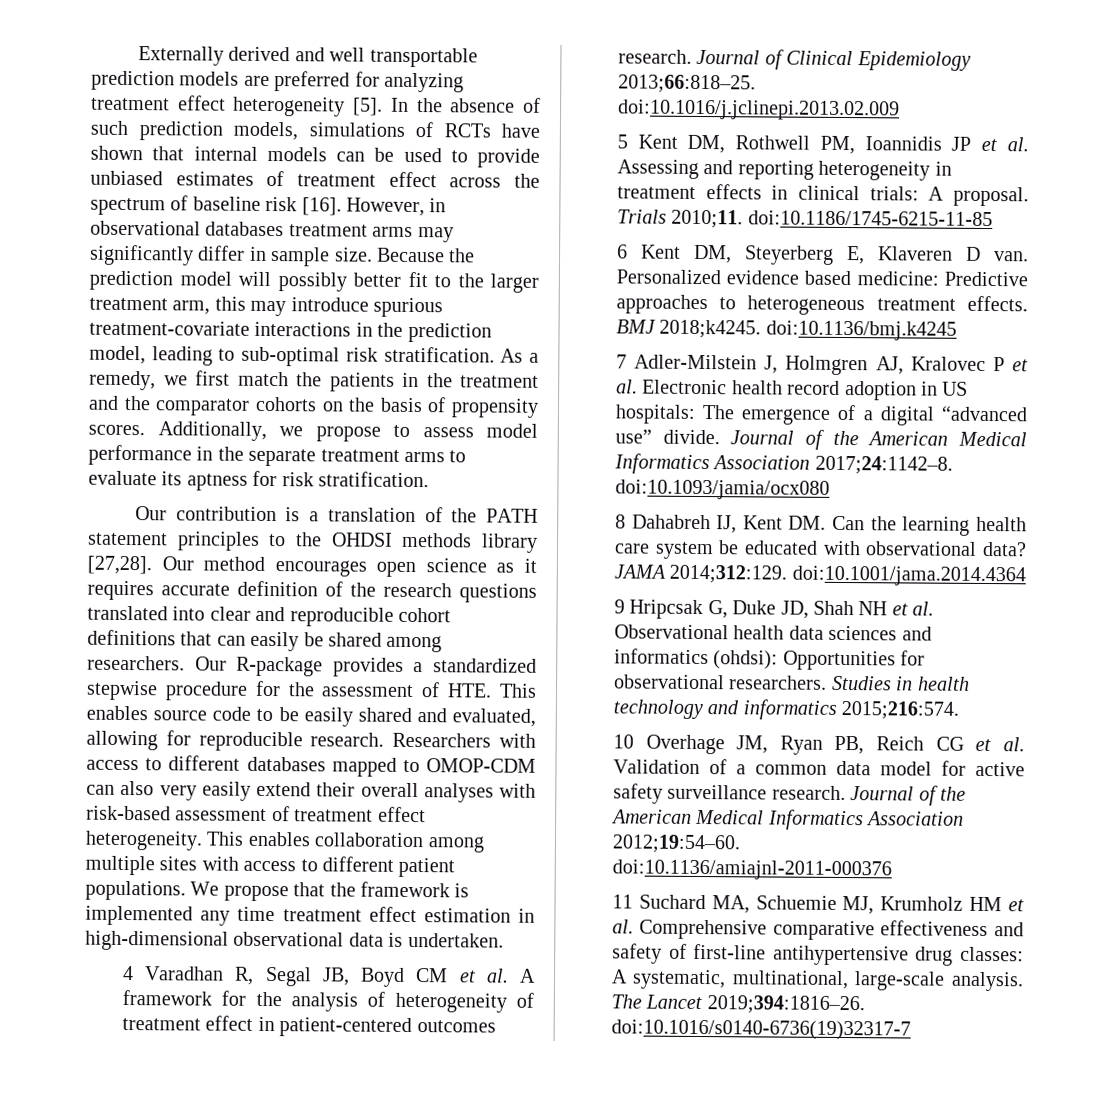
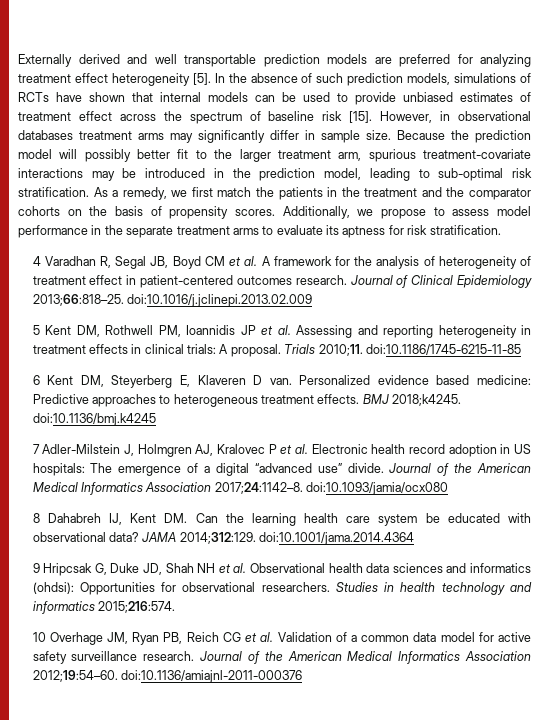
[301,197,342,216] [16]. -> [349,111,373,123] [15].
[214,296,443,318] [89,320,352,337] this may introduce spurious treatment-covariate interactions -> [368,149,531,162] [18,168,206,181] spurious treatment-covariate interactions may be introduced
[134,506,538,523] [88,531,538,553] [87,555,537,578] [87,580,537,603] [87,605,451,627] [87,629,443,653] [87,655,537,677] [86,680,537,701] [86,705,536,727] [86,730,536,752] [86,755,536,777] [86,780,536,803] [86,805,426,823] [85,830,484,853] [85,855,456,878] [85,880,470,902] [85,905,536,926] [85,930,504,951] // Our contribution is a translation of the PATH statement principles to the OHDSI methods library [27,28]. Our method encourages open science as it requires accurate definition of the research questions translated into clear and reproducible cohort definitions that can easily be shared among researchers. Our R-package provides a standardized stepwise procedure for the assessment of HTE. This enables source code to be easily shared and evaluated, allowing for reproducible research. Researchers with access to different databases mapped to OMOP-CDM can also very easily extend their overall analyses with risk-based assessment of treatment effect heterogeneity. This enables collaboration among multiple sites with access to different patient populations. We propose that the framework is implemented any time treatment effect estimation in high-dimensional observational data is undertaken. -> (501, 230) none
[611,894,1024,915] [611,919,1024,941] [611,943,1024,966] [610,969,1024,992] [610,994,865,1015] [610,1019,911,1041] // 11 Suchard MA, Schuemie MJ, Krumholz HM et al. Comprehensive comparative effectiveness and safety of first-line antihypertensive drug classes: A systematic, multinational, large-scale analysis. The Lancet 2019;394:1816–26. doi:10.1016/s0140-6736(19)32317-7 -> (302, 676) none

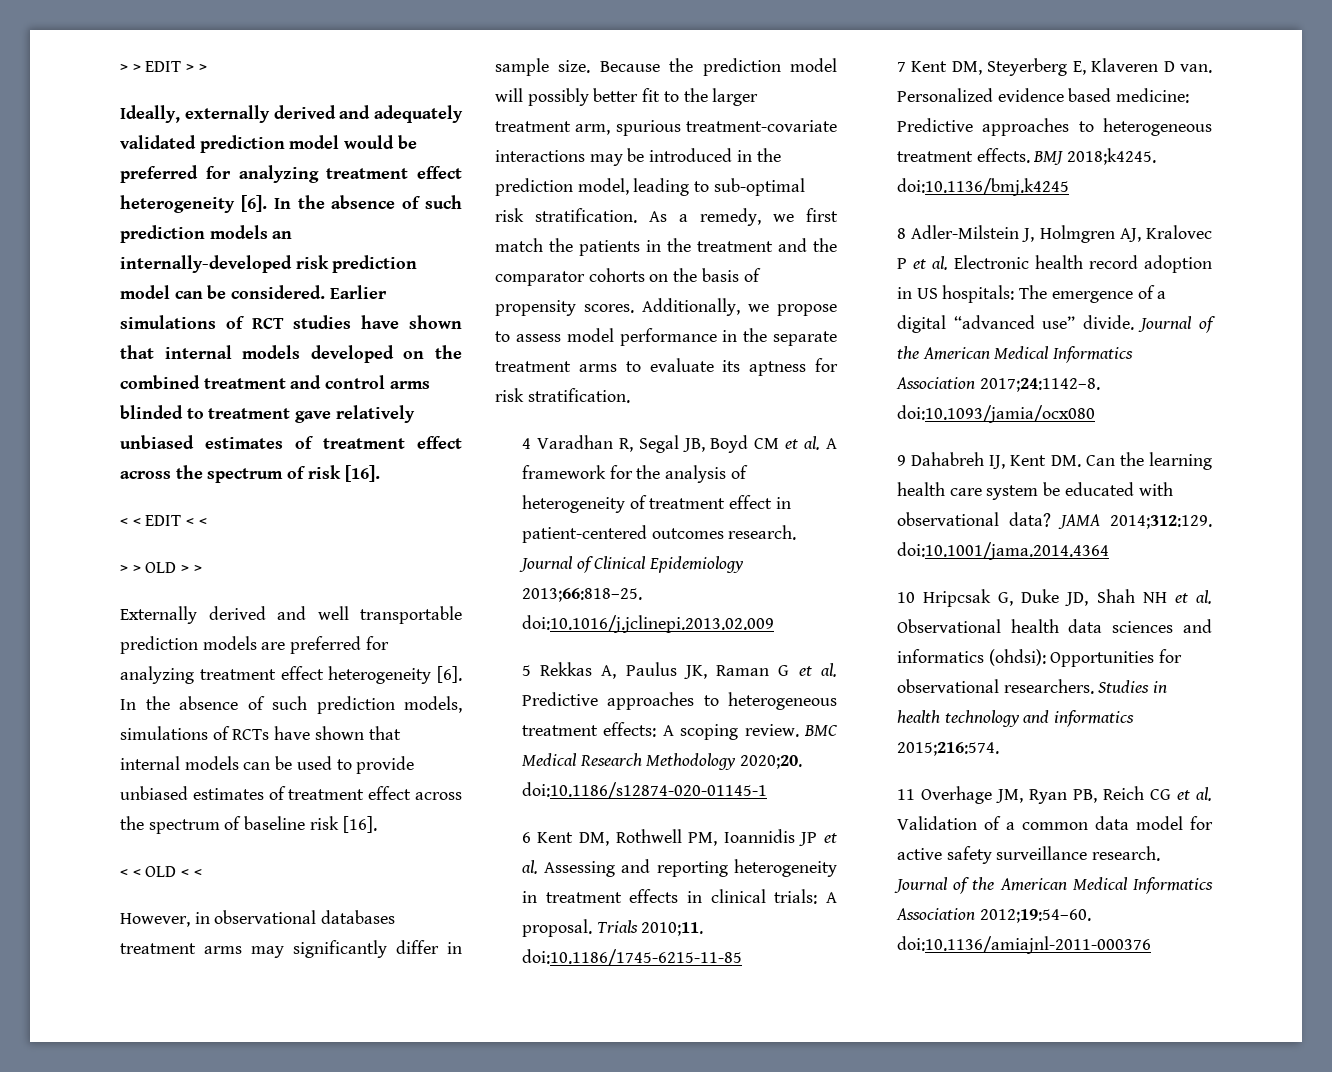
(18, 60) none -> [120,61,207,72] [120,105,463,123] [120,135,417,153] [120,165,462,183] [120,195,462,213] [120,225,293,243] [120,255,418,273] [120,285,387,299] [120,315,463,329] [120,345,462,363] [120,375,430,389] [120,405,415,423] [120,435,462,449] [120,465,380,483] [120,515,207,526] [120,562,202,573] > > EDIT > > // Ideally, externally derived and adequately validated prediction model would be preferred for analyzing treatment effect heterogeneity [6]. In the absence of such prediction models an internally-developed risk prediction model can be considered. Earlier simulations of RCT studies have shown that internal models developed on the combined treatment and control arms blinded to treatment gave relatively unbiased estimates of treatment effect across the spectrum of risk [16]. // < < EDIT < < // > > OLD > > //
[192,73,211,85] [5]. -> [437,666,462,683] [6].
[349,111,373,123] [15]. -> [342,816,377,833] [120,866,202,877] [16]. // < < OLD < < //
(40, 330) none -> [540,662,837,679] [521,692,837,710] [521,722,838,740] [521,753,803,770] [521,782,767,799] [521,832,531,843] Rekkas A, Paulus JK, Raman G et al. Predictive approaches to heterogeneous treatment effects: A scoping review. BMC Medical Research Methodology 2020;20. doi:10.1186/s12874-020-01145-1 // 6
[32,375,40,385] 6 -> [896,62,906,72] 7
[32,444,40,454] 7 -> [896,228,906,239] 8
[32,513,40,523] 8 -> [896,455,906,466] 9
[32,563,40,573] 9 -> [896,592,915,603] 10
[32,632,46,642] 10 -> [896,789,915,800] 11

